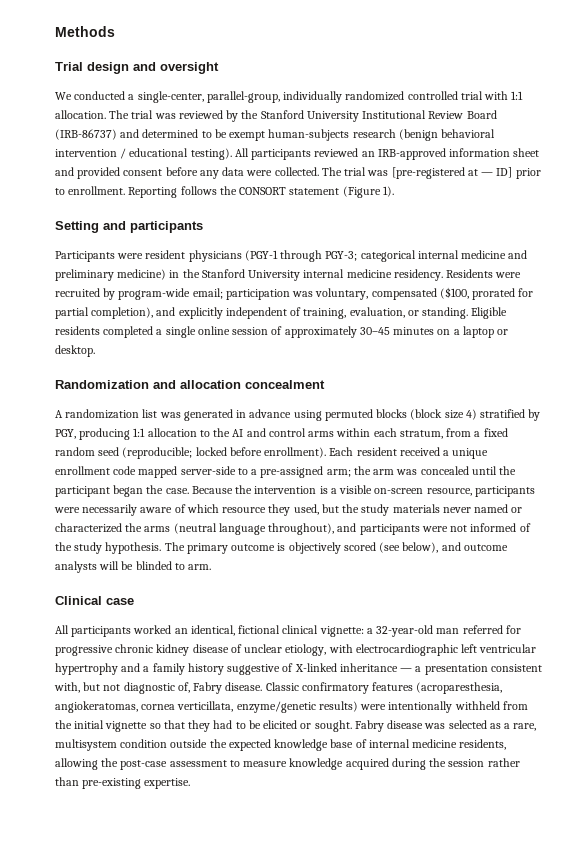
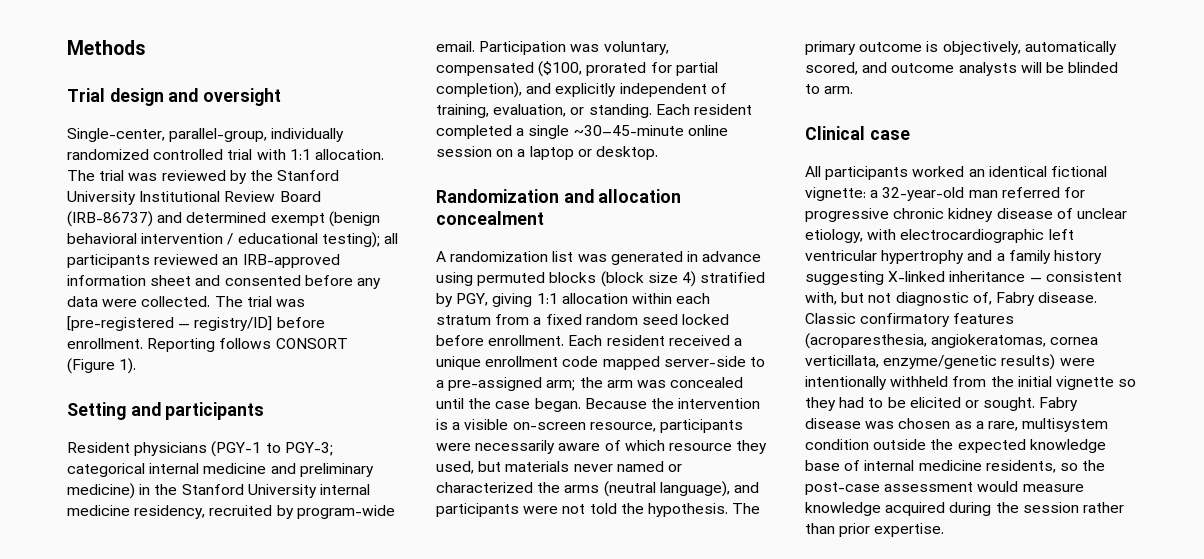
[55,91,204,103] We conducted a single-center, -> [67,128,165,142] Single-center,
[201,129,396,141] to be exempt human-subjects research -> [270,213,325,226] exempt
[190,148,249,160] testing). All -> [321,232,398,248] testing); all
[77,167,163,179] provided consent -> [224,275,301,286] consented
[467,167,541,179] [55,186,340,198] at — ID] prior to enrollment. Reporting follows the CONSORT statement -> [178,316,325,331] [67,338,348,352] — registry/ID] before enrollment. Reporting follows CONSORT
[55,250,186,262] Participants were resident -> [67,442,130,453] Resident
[280,250,323,262] through -> [265,443,281,453] to
[393,269,522,281] residency. Residents were -> [134,505,206,519] residency,
[192,288,290,300] email; participation -> [436,41,567,55] email. Participation
[471,307,508,319] [55,326,100,335] Eligible residents -> [655,104,752,115] Each resident
(196, 332) none -> [573,125,684,136] ~30–45-minute
[271,326,435,338] of approximately 30–45 minutes -> (492, 151) none
[79,428,131,440] producing -> [492,293,533,307] giving
[199,428,335,437] to the AI and control arms -> (628, 298) none
[399,430,443,439] stratum, -> [436,315,491,325] stratum
[122,447,193,459] (reproducible; -> (678, 319) none
[264,447,327,458] enrollment). -> [488,335,565,346] enrollment.
[55,485,189,497] participant began the case. -> [495,398,581,412] case began.
[342,504,390,516] the study -> (502, 466) none
[218,523,335,535] language throughout), -> [659,481,730,497] language),
[470,523,531,532] [55,542,103,554] informed of the study -> [589,503,644,514] told the
[288,542,439,554] objectively scored (see below), -> [942,41,1117,55] [805,62,858,75] objectively, automatically scored,
[190,625,319,636] identical, fictional clinical -> [988,166,1107,177] identical fictional
[227,663,294,675] suggestive of -> [805,271,884,285] suggesting
[415,664,488,675] a presentation -> (1042, 280) none
[163,720,185,729] that -> (1137, 383) none
[448,720,487,729] selected -> [898,418,951,429] chosen
[55,758,98,770] allowing -> [1059,463,1078,471] so
[229,760,240,767] to -> [977,481,1019,492] would
[82,778,142,789] pre-existing -> [839,523,871,537] prior

